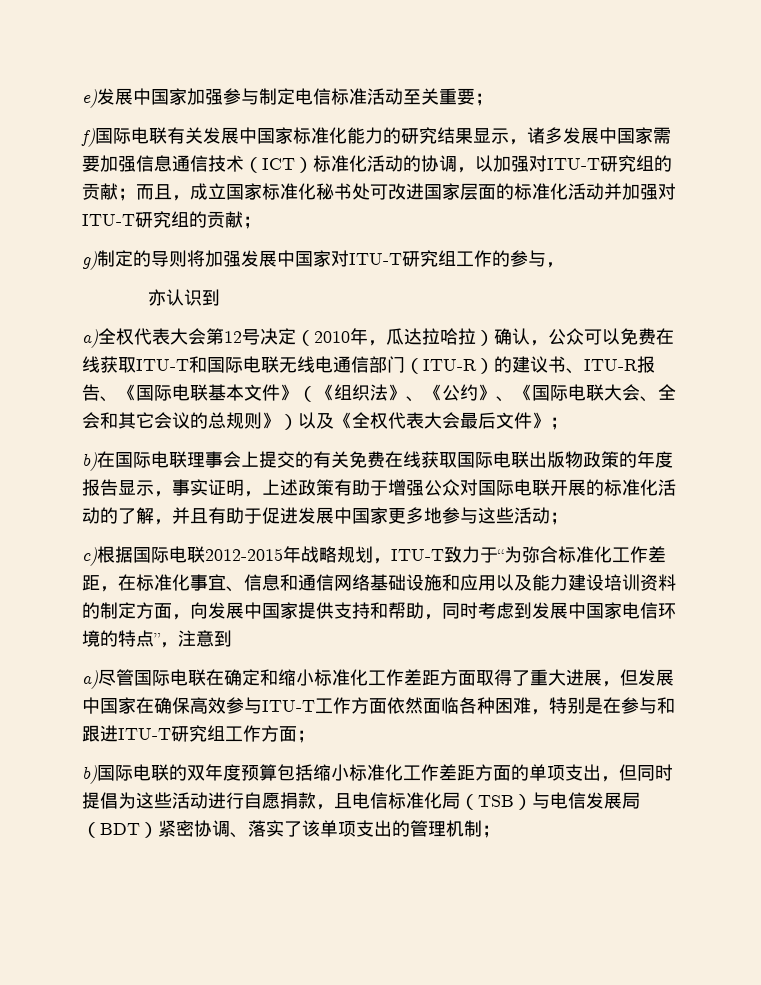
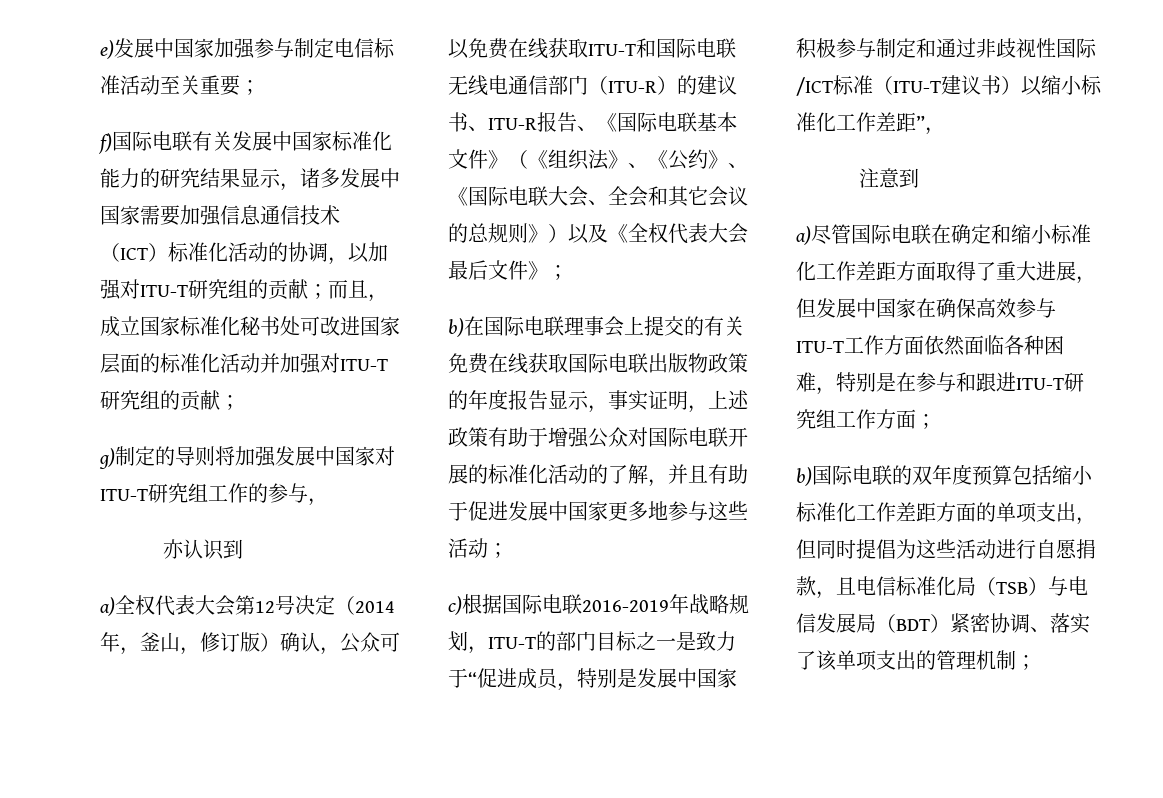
[314,328,476,346] 2010年，瓜达拉哈拉 -> [355,601,395,613] [100,632,260,655] 2014年，釜山，修订版
[205,548,283,561] 2012-2015 -> [582,600,669,612] 2016-2019
[444,546,666,563] [82,574,676,592] [82,602,676,620] [82,630,154,647] 致力于“为弥合标准化工作差距，在标准化事宜、信息和通信网络基础设施和应用以及能力建设培训资料的制定方面，向发展中国家提供支持和帮助，同时考虑到发展中国家电信环境的特点 -> [536,631,736,651] [448,668,737,691] [796,38,1097,59] [796,75,1102,96] [796,112,916,132] 的部门目标之一是致力于“促进成员，特别是发展中国家积极参与制定和通过非歧视性国际/ICT标准（ITU-T建议书）以缩小标准化工作差距
(178, 645) none -> (945, 131) //

